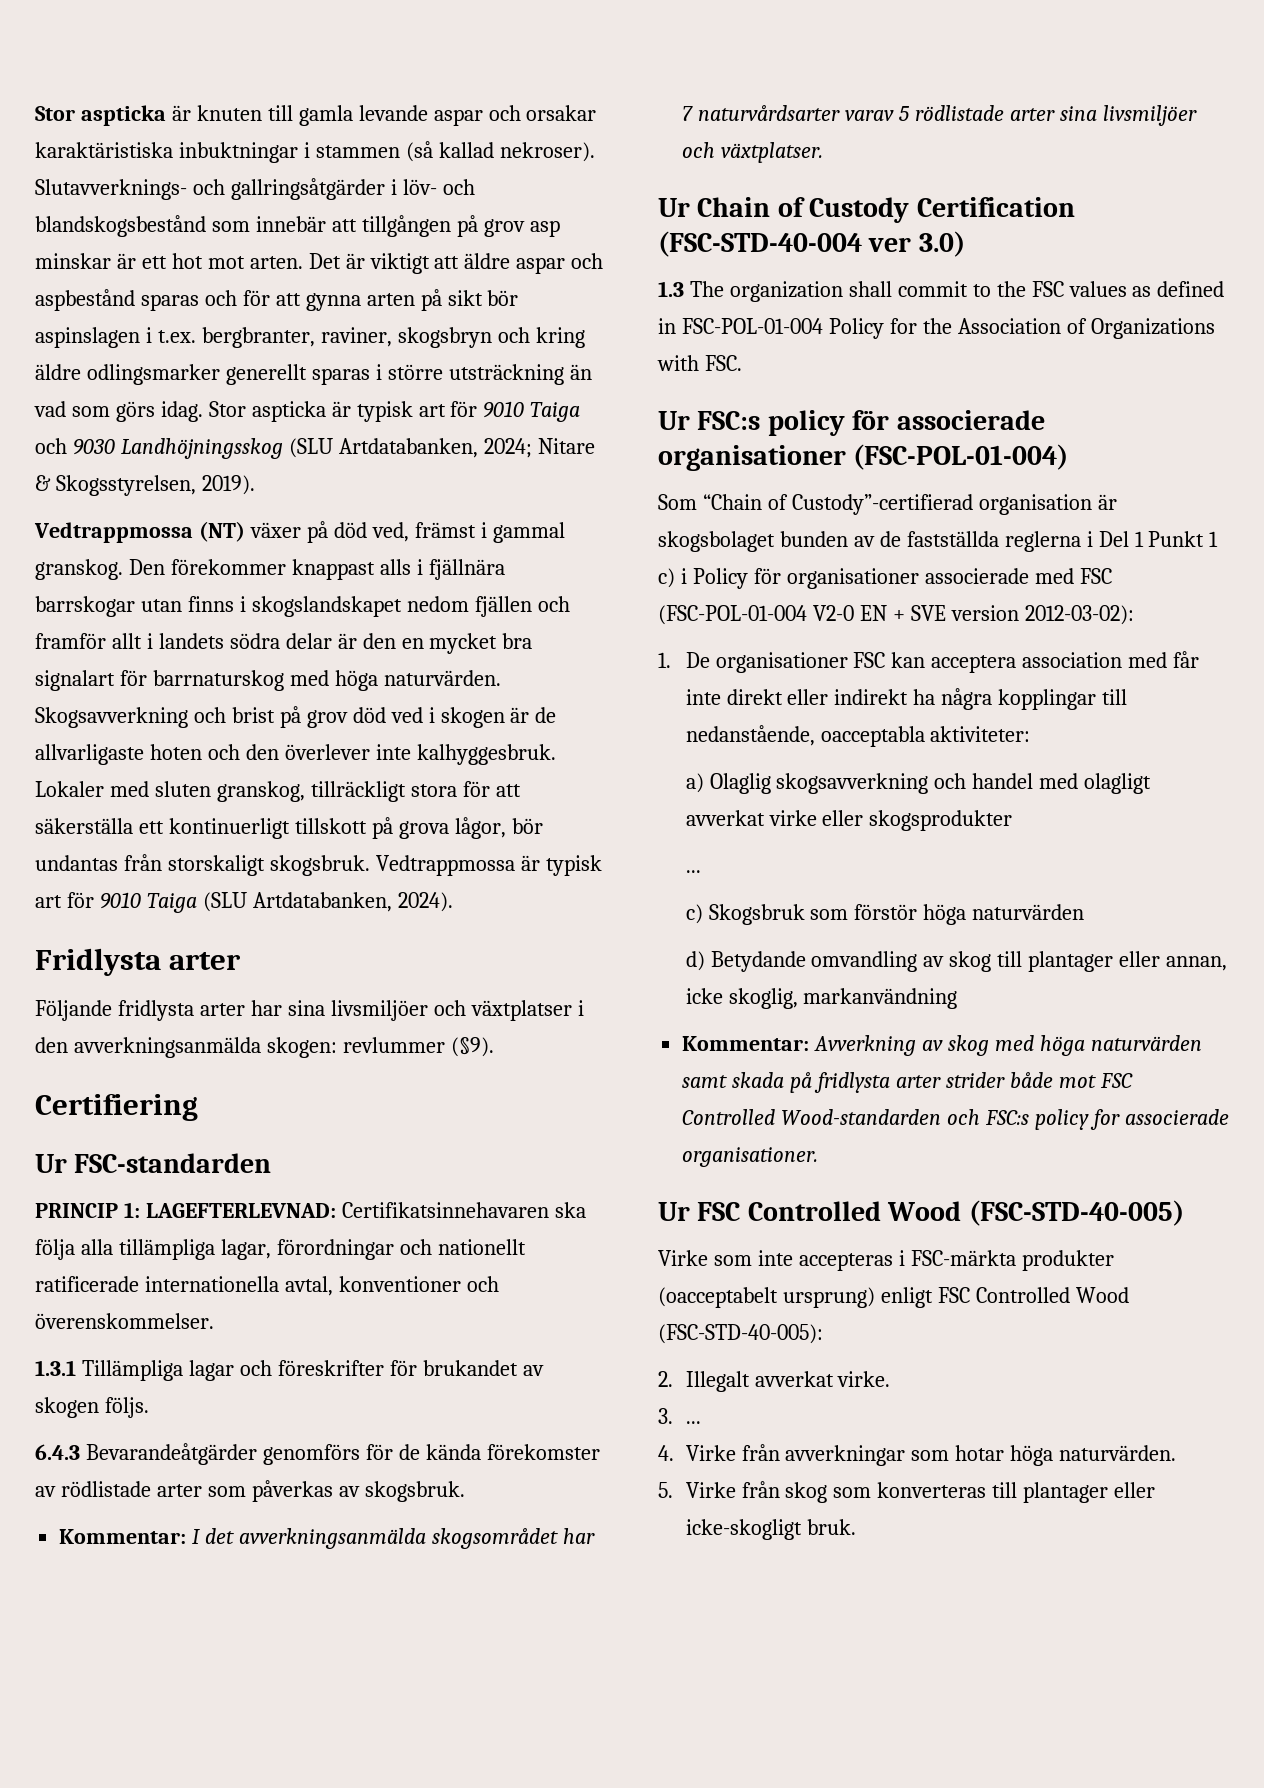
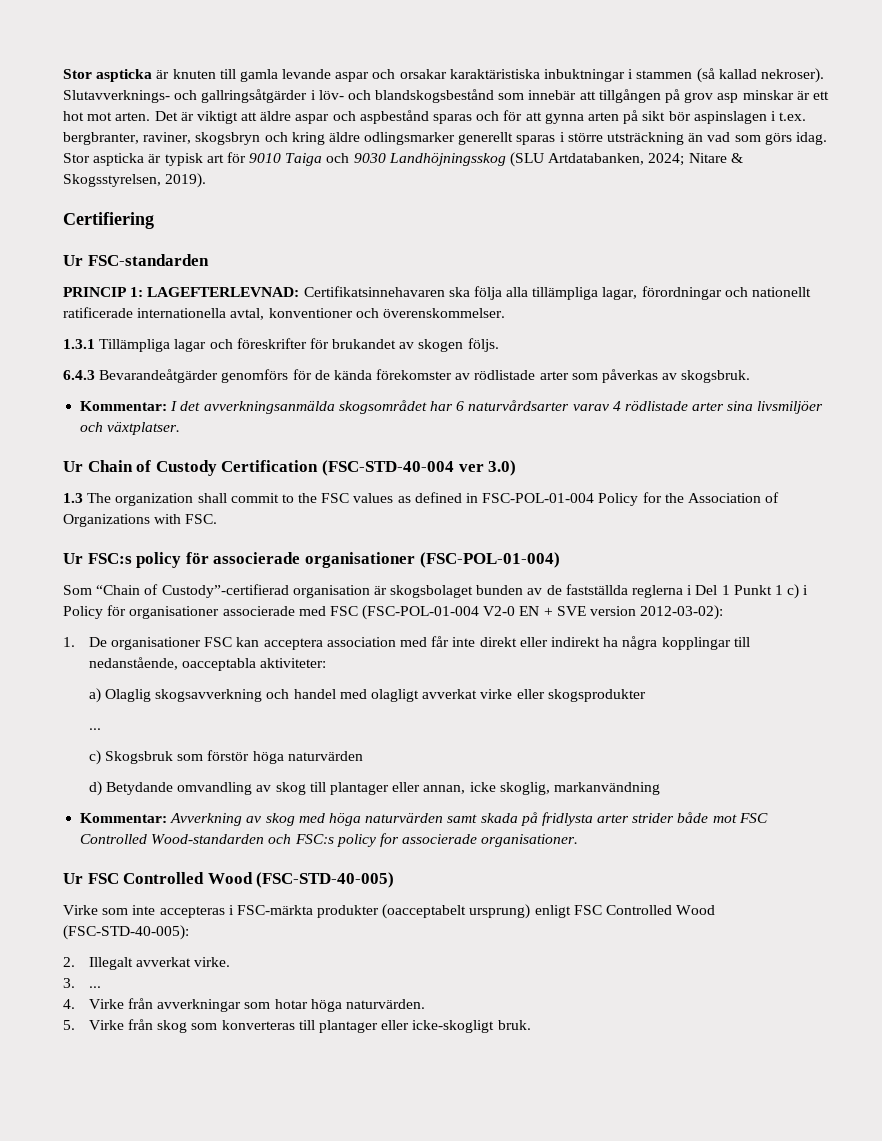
[34,521,565,543] [35,559,505,580] [35,596,570,617] [35,633,533,654] [35,670,501,691] [35,706,557,728] [35,744,556,765] [35,781,521,802] [35,817,543,839] [35,854,602,876] [35,892,453,913] [35,948,242,976] [35,1000,584,1021] [35,1037,494,1058] // Vedtrappmossa (NT) växer på död ved, främst i gammal granskog. Den förekommer knappast alls i fjällnära barrskogar utan finns i skogslandskapet nedom fjällen och framför allt i landets södra delar är den en mycket bra signalart för barrnaturskog med höga naturvärden. Skogsavverkning och brist på grov död ved i skogen är de allvarligaste hoten och den överlever inte kalhyggesbruk. Lokaler med sluten granskog, tillräckligt stora för att säkerställa ett kontinuerligt tillskott på grova lågor, bör undantas från storskaligt skogsbruk. Vedtrappmossa är typisk art för 9010 Taiga (SLU Artdatabanken, 2024). // Fridlysta arter // Följande fridlysta arter har sina livsmiljöer och växtplatser i den avverkningsanmälda skogen: revlummer (§9). -> (207, 180) none
[682,106,694,121] 7 -> [456,401,465,411] 6
[899,106,911,121] 5 -> [612,401,621,411] 4

